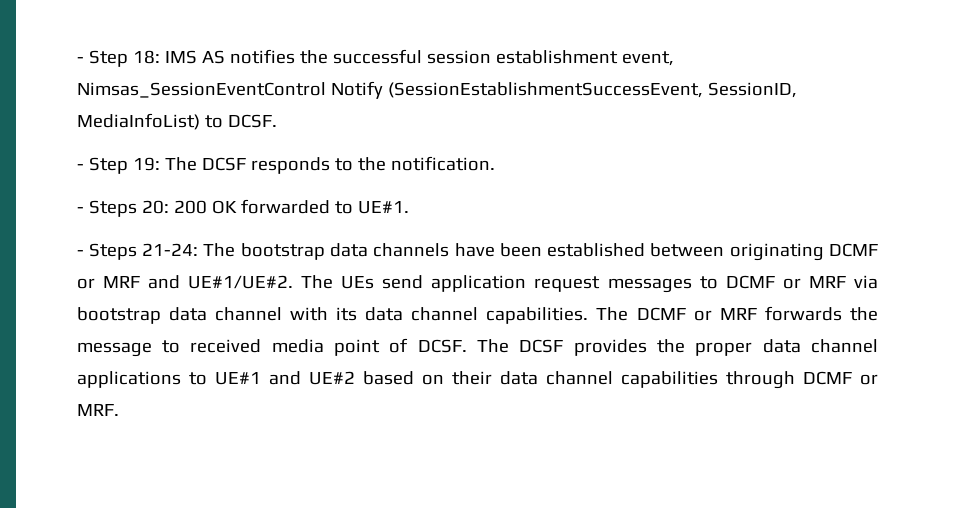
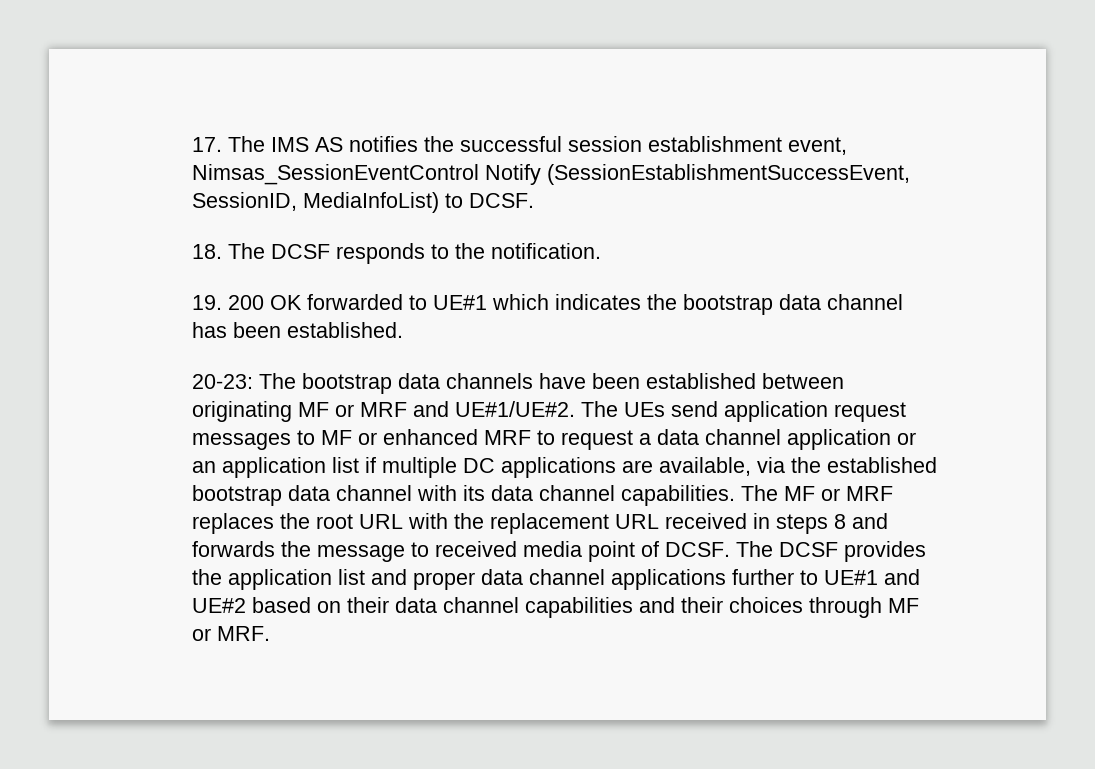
[76,50,160,67] - Step 18: -> [191,136,265,152] 17. The
[76,157,160,174] - Step 19: -> [191,244,222,259] 18.
[76,200,169,217] - Steps 20: -> [191,295,222,310] 19.
[357,201,409,214] [76,243,199,260] UE#1. // - Steps 21-24: -> [432,294,903,315] [191,322,403,338] [191,374,253,389] UE#1 which indicates the bootstrap data channel has been established. // 20-23:
[829,243,878,257] DCMF -> [297,402,329,417] MF
[725,275,878,289] DCMF or MRF via -> [320,429,916,450] [191,457,937,478] MF or enhanced MRF to request a data channel application or an application list if multiple DC applications are available, via the established
[636,307,757,321] DCMF or MRF -> [783,486,893,501] [191,513,888,534] MF or MRF replaces the root URL with the replacement URL received in steps 8 and
(685, 346) none -> [227,569,407,590] application list and
(181, 379) none -> [731,569,794,585] further
[725,371,852,389] through DCMF -> [638,597,919,618] and their choices through MF

